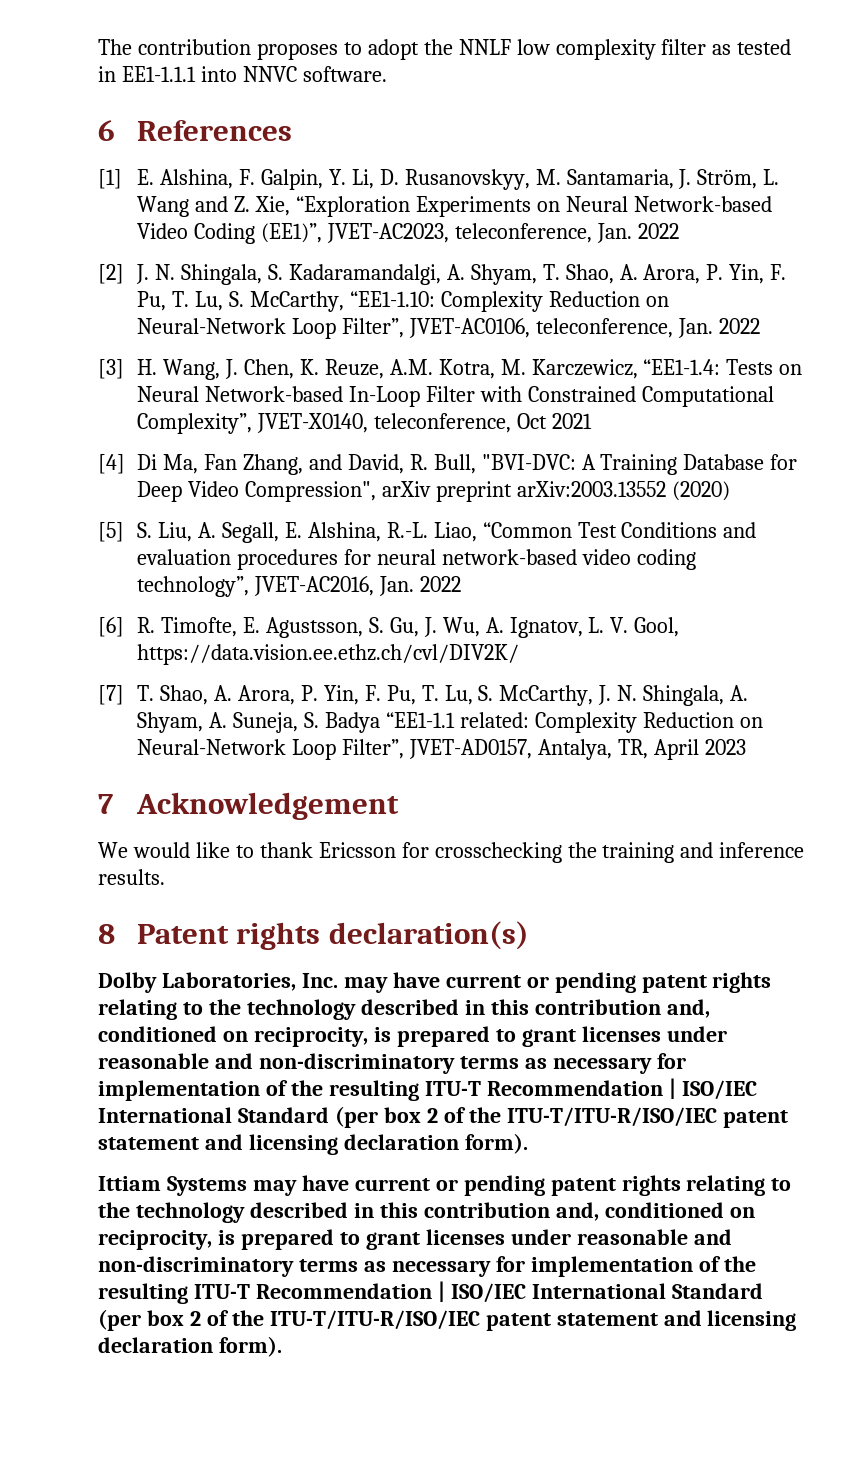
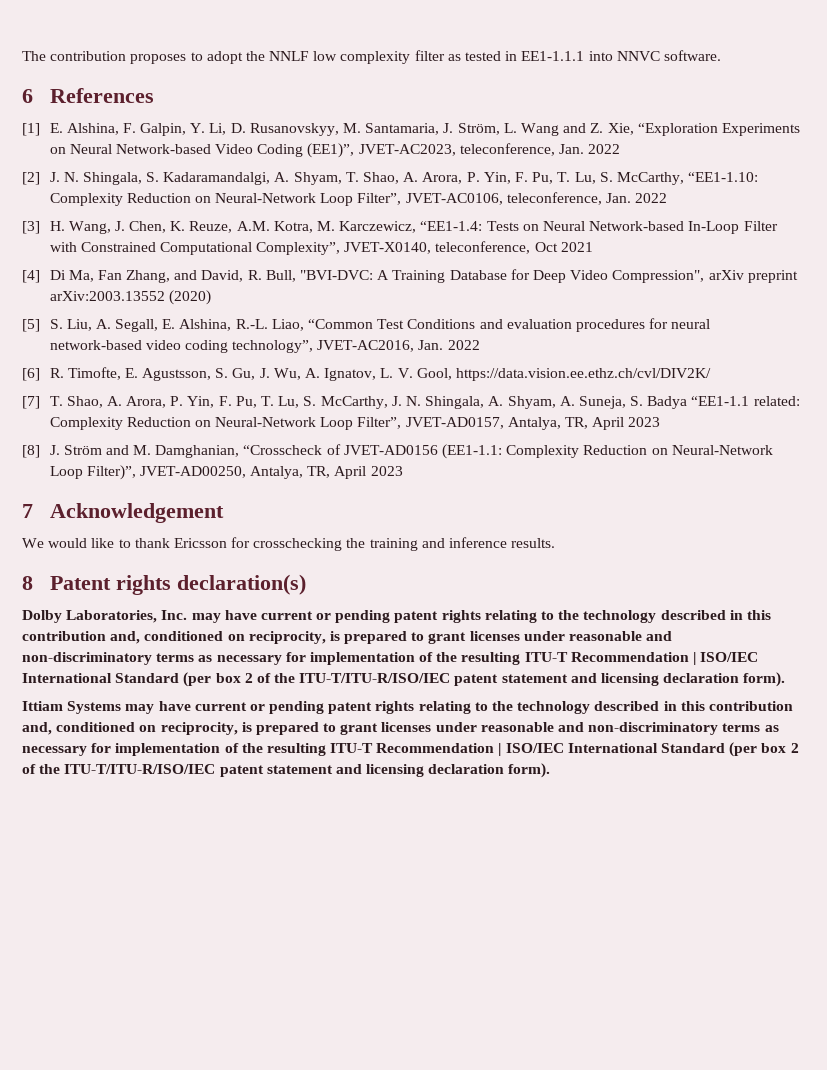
(746, 747) none -> [22,444,773,459] [49,465,403,480] // [8] J. Ström and M. Damghanian, “Crosscheck of JVET-AD0156 (EE1-1.1: Complexity Reduction on Neural-Network Loop Filter)”, JVET-AD00250, Antalya, TR, April 2023

